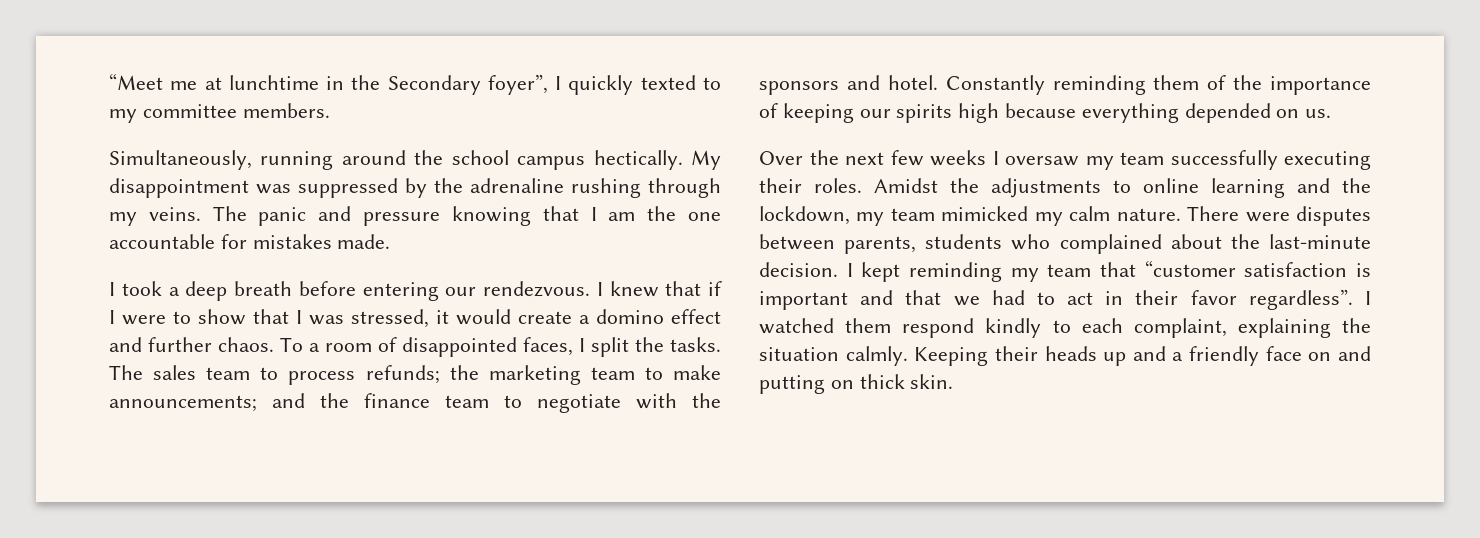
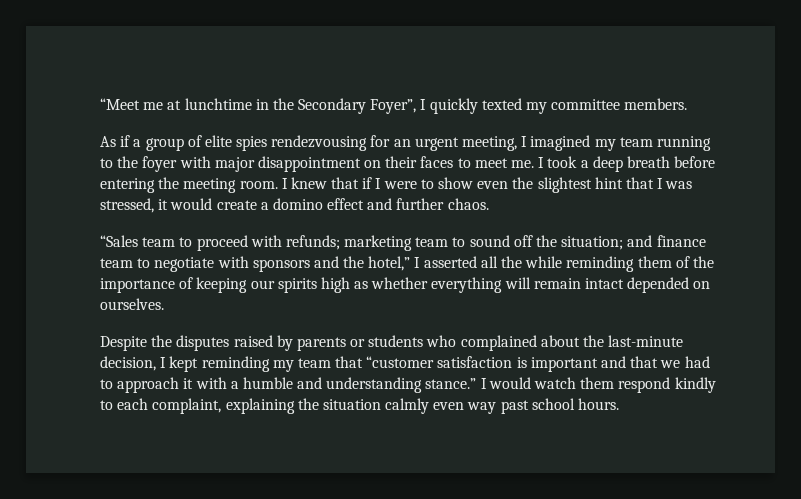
[487,74,548,95] foyer”, -> [370,99,417,114] Foyer”,
[702,77,721,90] to -> (522, 104) none
[109,150,722,170] [109,178,721,198] [109,206,721,226] [109,234,391,249] Simultaneously, running around the school campus hectically. My disappointment was suppressed by the adrenaline rushing through my veins. The panic and pressure knowing that I am the one accountable for mistakes made. // -> [100,135,711,151] [100,156,535,172] As if a group of elite spies rendezvousing for an urgent meeting, I imagined my team running to the foyer with major disappointment on their faces to meet me.
[445,281,590,297] our rendezvous. -> [158,177,278,193] the meeting room.
(246, 317) none -> [477,177,623,193] even the slightest hint
[280,337,721,357] [109,365,722,385] [109,393,349,412] To a room of disappointed faces, I split the tasks. The sales team to process refunds; the marketing team to make announcements; and the -> [100,235,653,251] // “Sales team to proceed with refunds; marketing team to sound off the situation; and
[692,393,721,408] the -> (249, 262) none
[887,75,1045,95] hotel. Constantly -> [343,256,563,271] the hotel,” I asserted all the while
[1005,103,1332,123] [759,150,1371,170] [759,178,1371,198] [759,206,1371,226] [759,234,917,254] because everything depended on us. // Over the next few weeks I oversaw my team successfully executing their roles. Amidst the adjustments to online learning and the lockdown, my team mimicked my calm nature. There were disputes between parents, -> [354,277,711,293] [100,298,164,310] [100,335,366,351] as whether everything will remain intact depended on ourselves. // Despite the disputes raised by parents or
[759,262,838,277] decision. -> [100,356,156,371] decision,
[1067,289,1371,310] [759,318,834,334] act in their favor regardless”. I watched -> [117,377,577,393] approach it with a humble and understanding stance.” I would watch
[845,346,1371,366] [759,374,954,394] calmly. Keeping their heads up and a friendly face on and putting on thick skin. -> [385,398,620,414] calmly even way past school hours.

